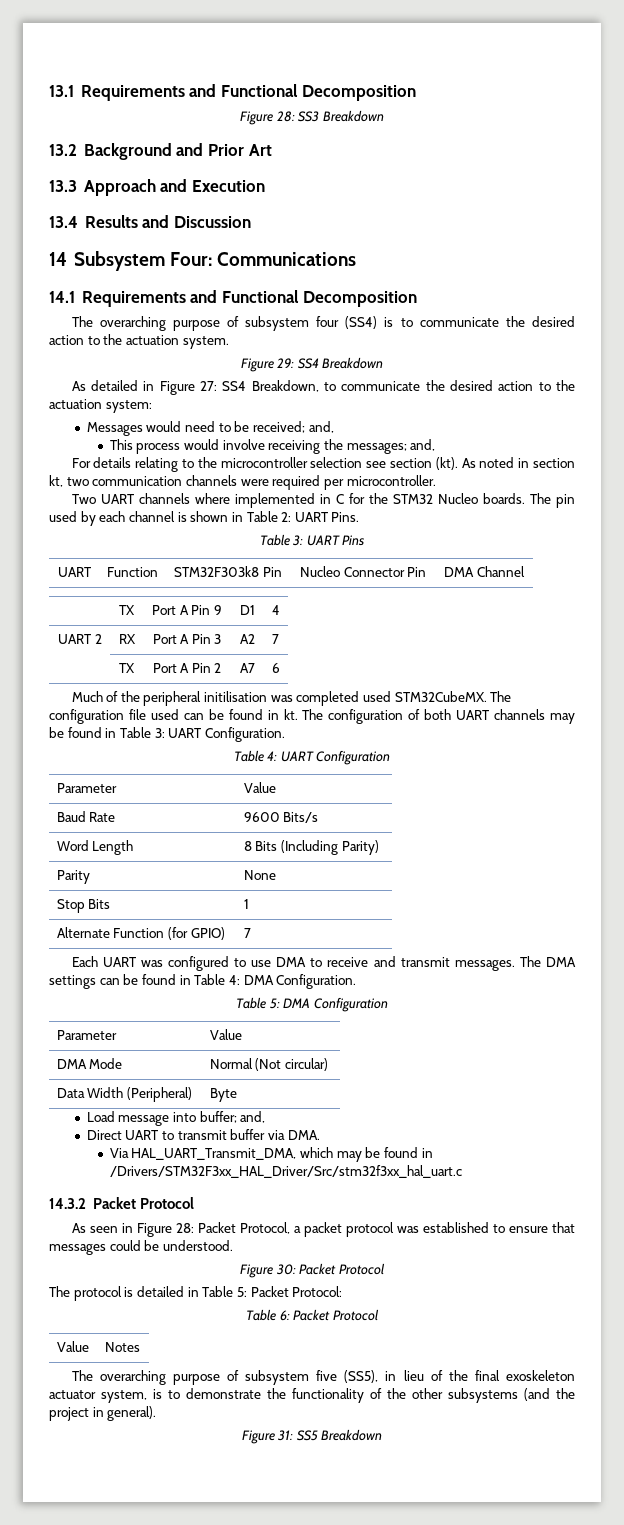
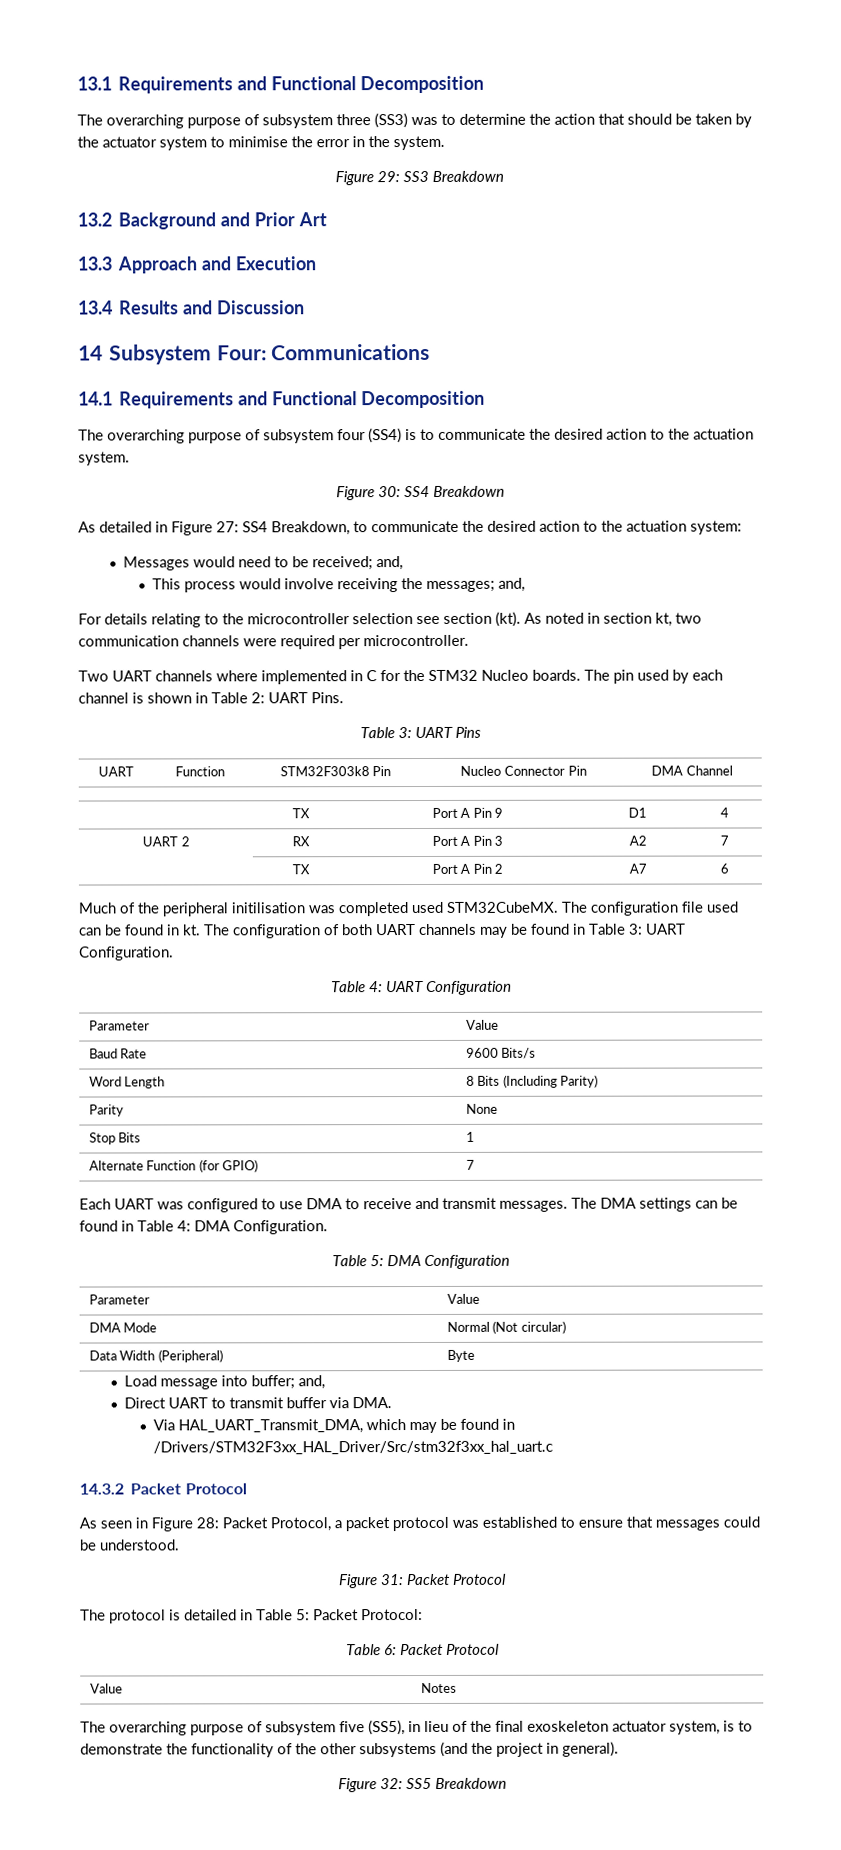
[240,111,295,125] // Figure 28: -> [77,113,752,129] [77,135,445,151] [334,171,400,186] // The overarching purpose of subsystem three (SS3) was to determine the action that should be taken by the actuator system to minimise the error in the system. // Figure 29:
[277,358,295,368] 29: -> [377,486,401,498] 30:
[275,1264,296,1275] 30: -> [380,1574,404,1586] 31:
[277,1430,294,1441] 31: -> [379,1778,403,1790] 32:

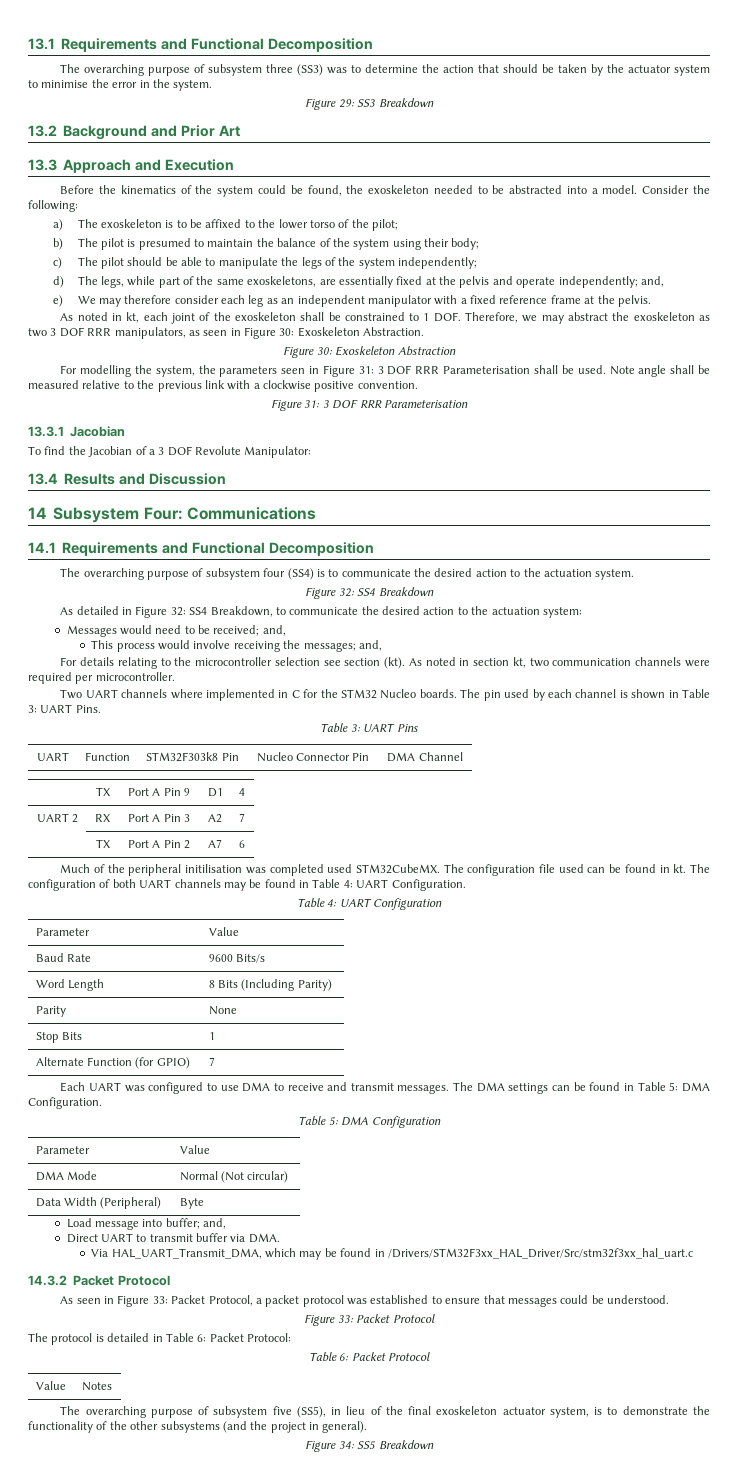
(316, 263) none -> [60,185,710,197] [28,200,78,212] [52,219,399,231] [52,238,480,250] [52,257,478,269] [52,276,664,288] [52,295,651,307] [60,312,710,324] [28,327,425,339] [283,346,456,358] [60,365,711,377] [28,380,418,392] [271,399,468,411] [28,426,126,437] [28,446,312,458] // Before the kinematics of the system could be found, the exoskeleton needed to be abstracted into a model. Consider the following: // a) The exoskeleton is to be affixed to the lower torso of the pilot; // b) The pilot is presumed to maintain the balance of the system using their body; // c) The pilot should be able to manipulate the legs of the system independently; // d) The legs, while part of the same exoskeletons, are essentially fixed at the pelvis and operate independently; and, // e) We may therefore consider each leg as an independent manipulator with a fixed reference frame at the pelvis. // As noted in kt, each joint of the exoskeleton shall be constrained to 1 DOF. Therefore, we may abstract the exoskeleton as two 3 DOF RRR manipulators, as seen in Figure 30: Exoskeleton Abstraction. // Figure 30: Exoskeleton Abstraction // For modelling the system, the parameters seen in Figure 31: 3 DOF RRR Parameterisation shall be used. Note angle shall be measured relative to the previous link with a clockwise positive convention. // Figure 31: 3 DOF RRR Parameterisation // 13.3.1 Jacobian // To find the Jacobian of a 3 DOF Revolute Manipulator:
[377,486,401,498] 30: -> [338,588,355,597] 32:
[216,521,239,533] 27: -> [170,607,186,616] 32:
[251,692,265,704] 2: -> [28,705,37,713] 3:
[628,923,643,935] 3: -> [343,880,353,888] 4:
[177,1220,191,1232] 4: -> [669,1082,679,1091] 5:
[196,1517,219,1529] 28: -> [152,1296,168,1304] 33:
[380,1574,404,1586] 31: -> [337,1315,354,1323] 33:
[296,1609,310,1621] 5: -> [197,1334,207,1342] 6:
[379,1778,403,1790] 32: -> [338,1441,355,1449] 34:

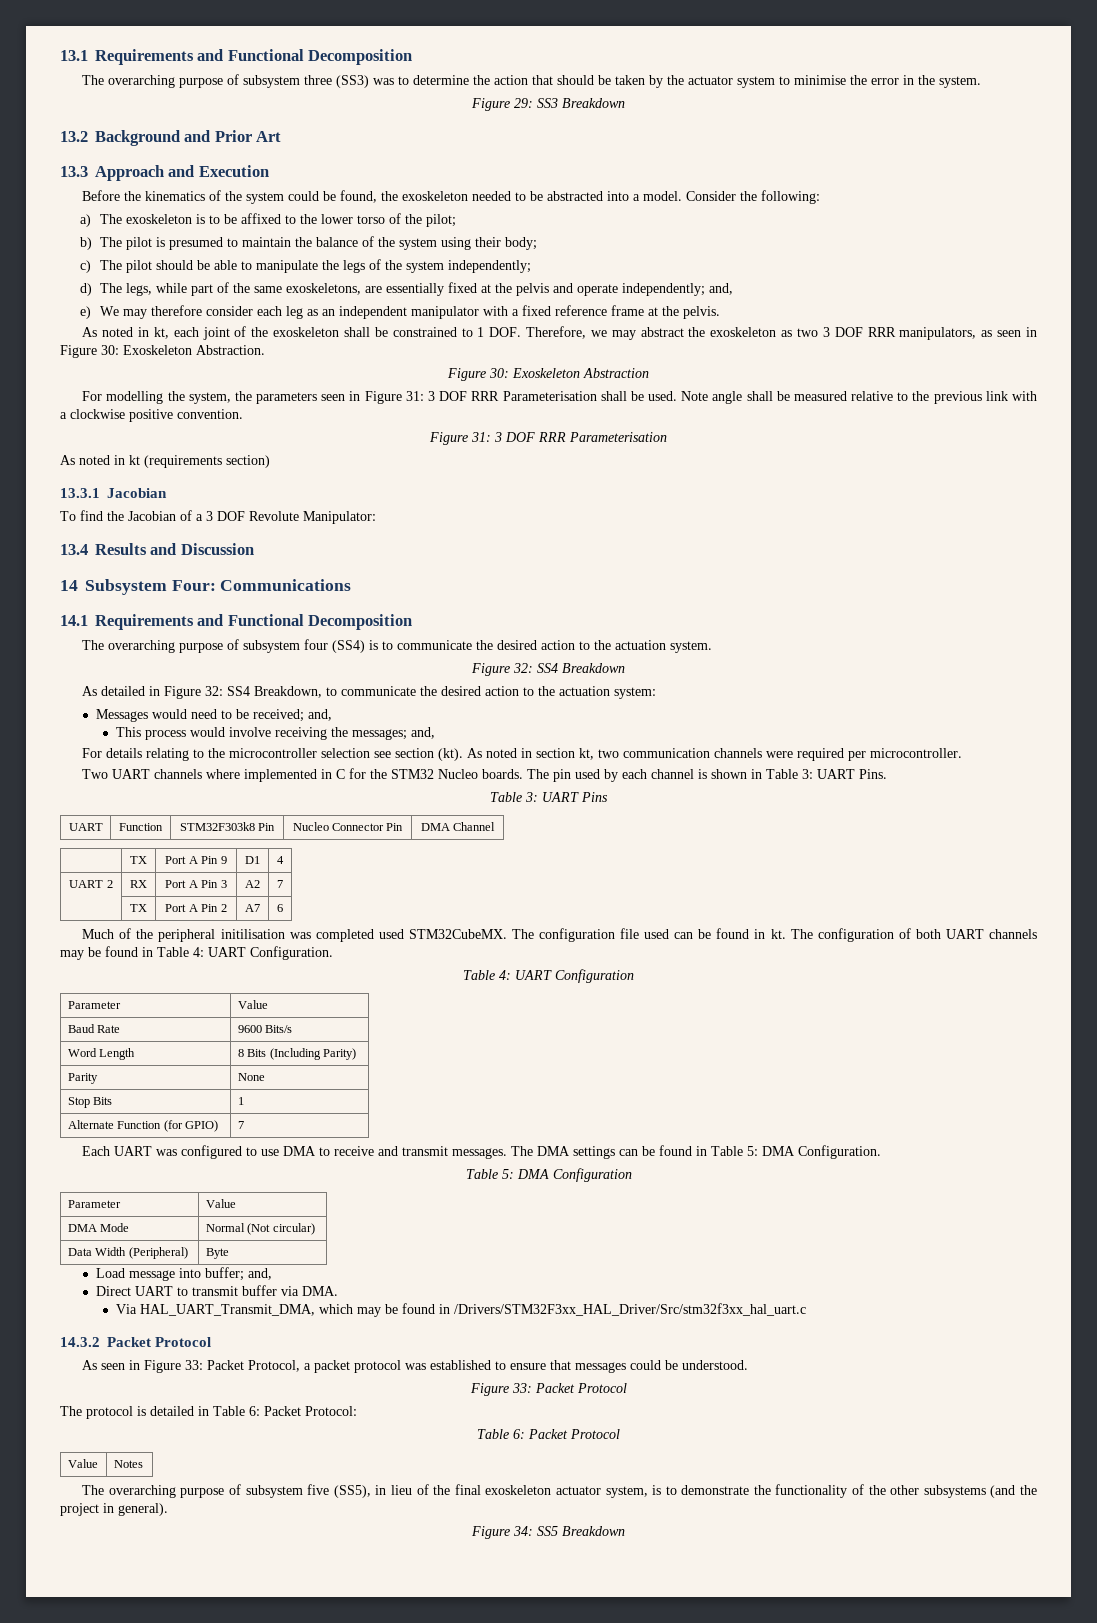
(468, 404) none -> [60,455,270,468] // As noted in kt (requirements section)

